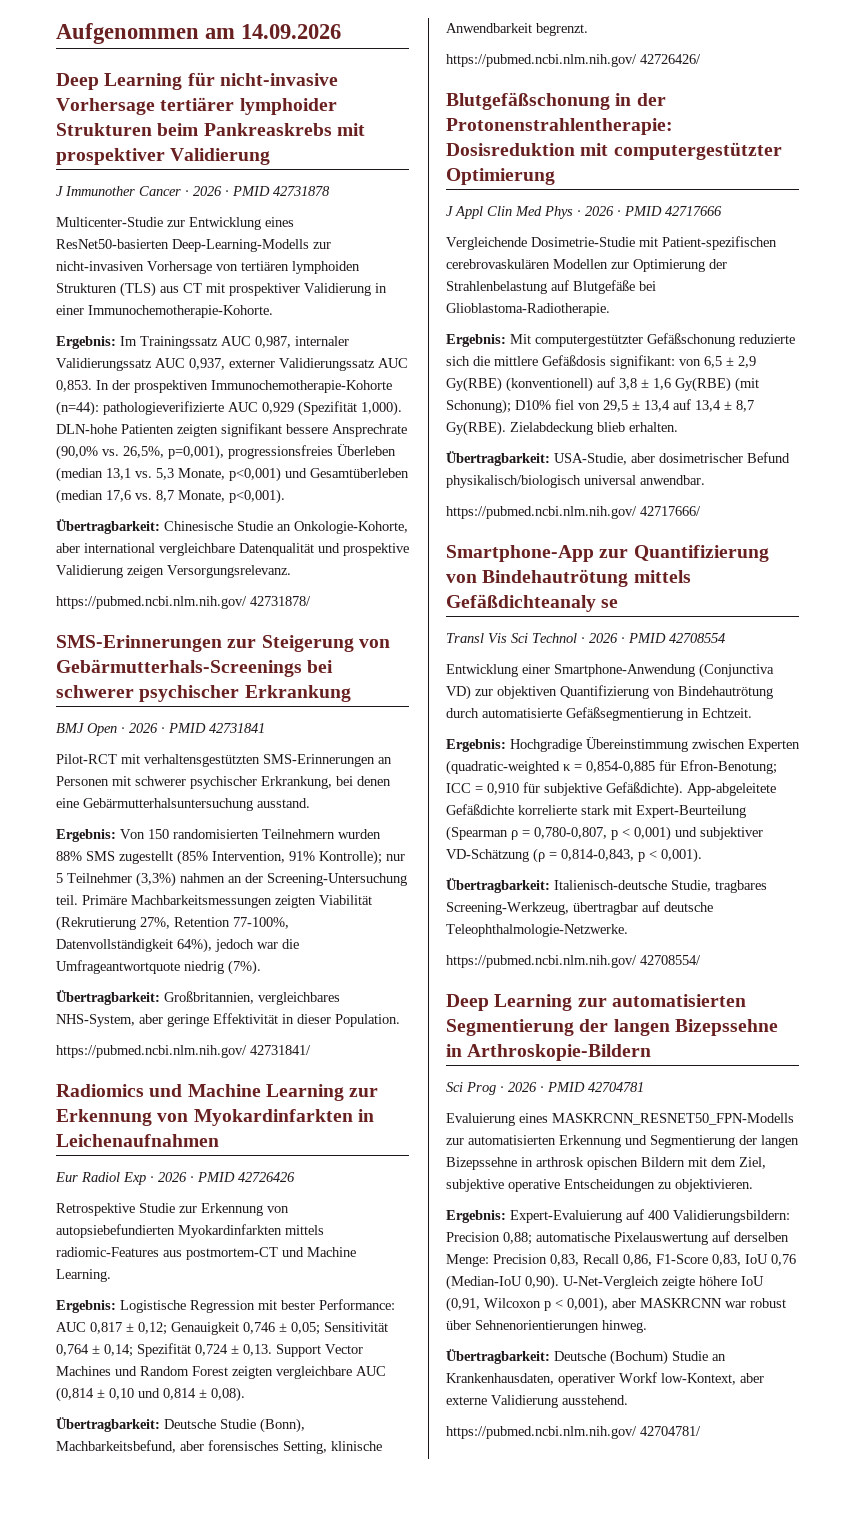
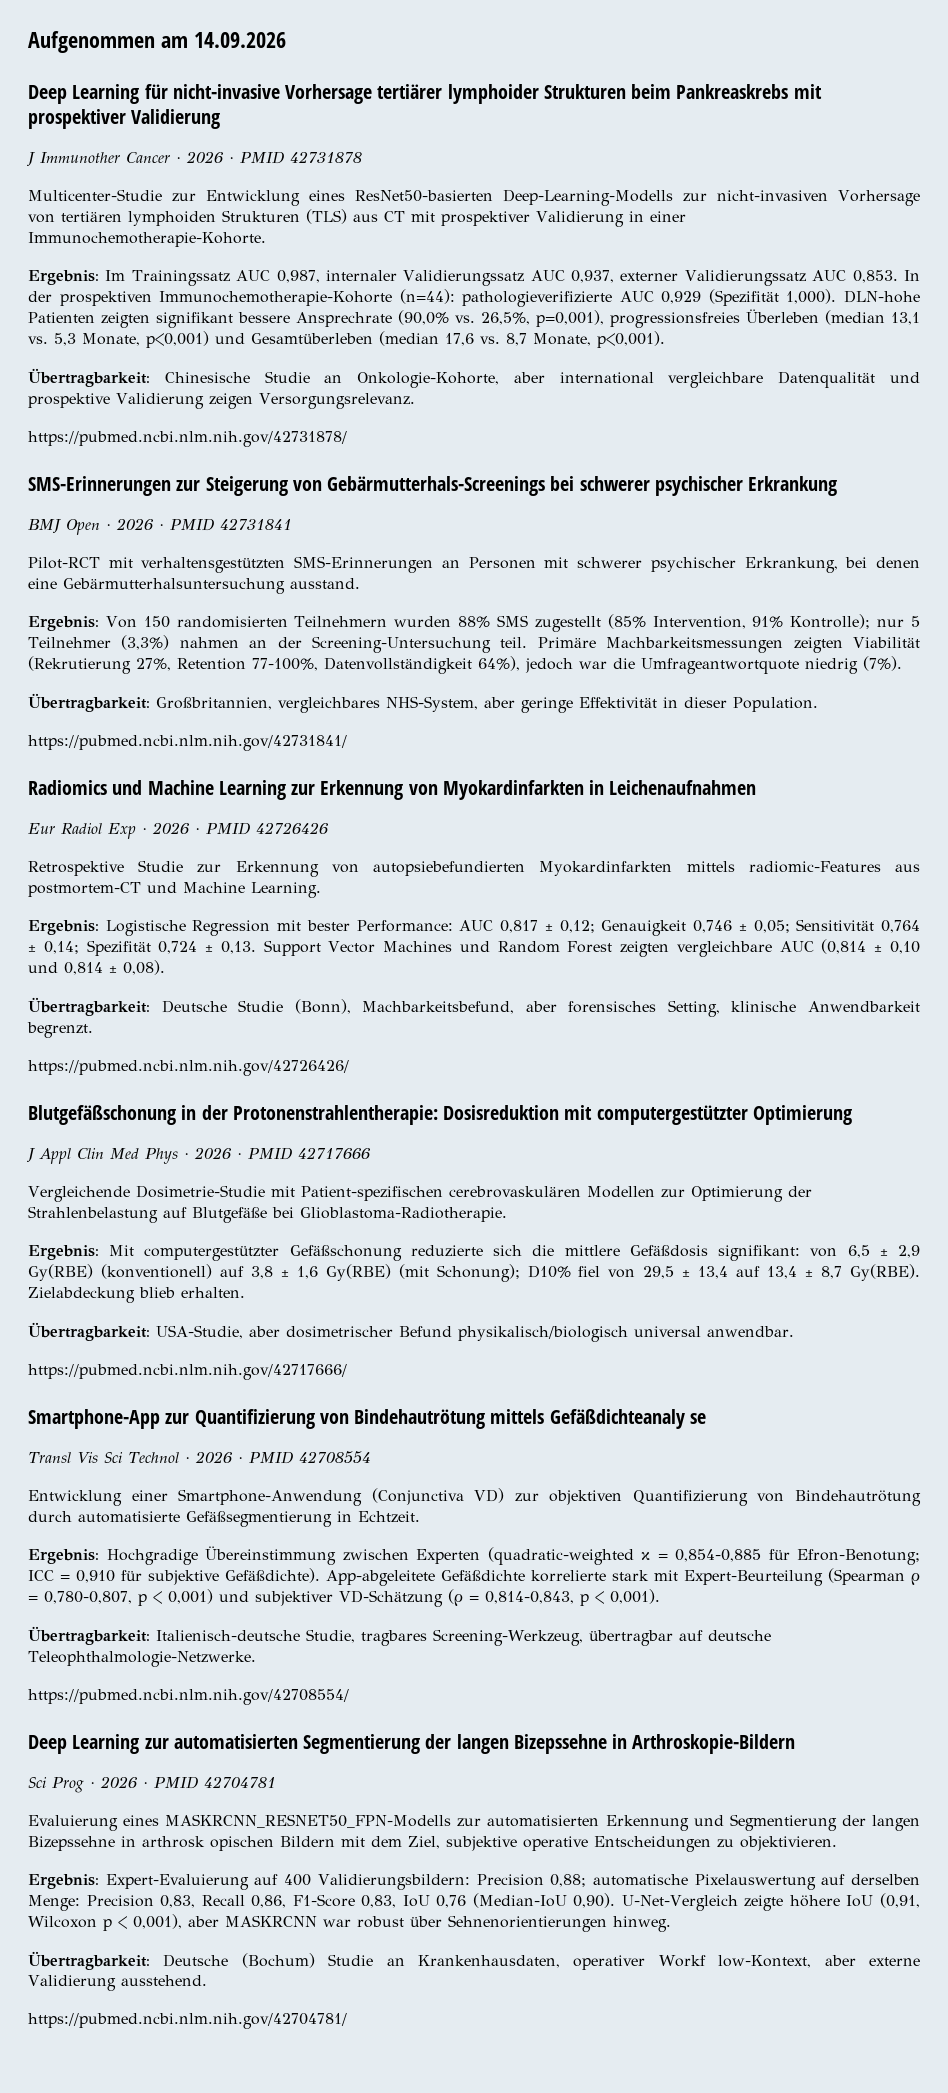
[56,596,311,609] https://pubmed.ncbi.nlm.nih.gov/ 42731878/ -> [28,431,347,447] https://pubmed.ncbi.nlm.nih.gov/42731878/
[56,1045,311,1058] https://pubmed.ncbi.nlm.nih.gov/ 42731841/ -> [28,735,347,751] https://pubmed.ncbi.nlm.nih.gov/42731841/
[446,54,701,67] https://pubmed.ncbi.nlm.nih.gov/ 42726426/ -> [28,1060,349,1076] https://pubmed.ncbi.nlm.nih.gov/42726426/
[446,506,701,519] https://pubmed.ncbi.nlm.nih.gov/ 42717666/ -> [28,1364,347,1380] https://pubmed.ncbi.nlm.nih.gov/42717666/
[446,955,701,968] https://pubmed.ncbi.nlm.nih.gov/ 42708554/ -> [28,1689,349,1705] https://pubmed.ncbi.nlm.nih.gov/42708554/
[446,1426,701,1439] https://pubmed.ncbi.nlm.nih.gov/ 42704781/ -> [28,2013,347,2029] https://pubmed.ncbi.nlm.nih.gov/42704781/

